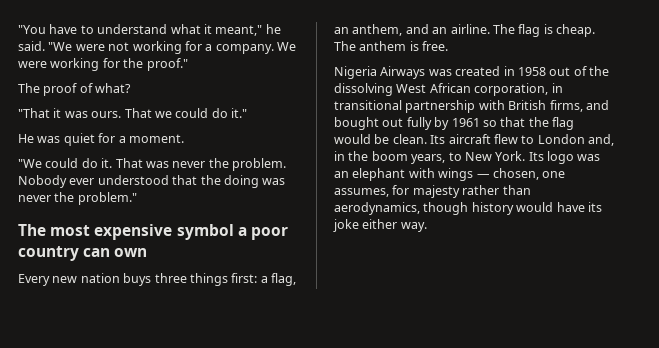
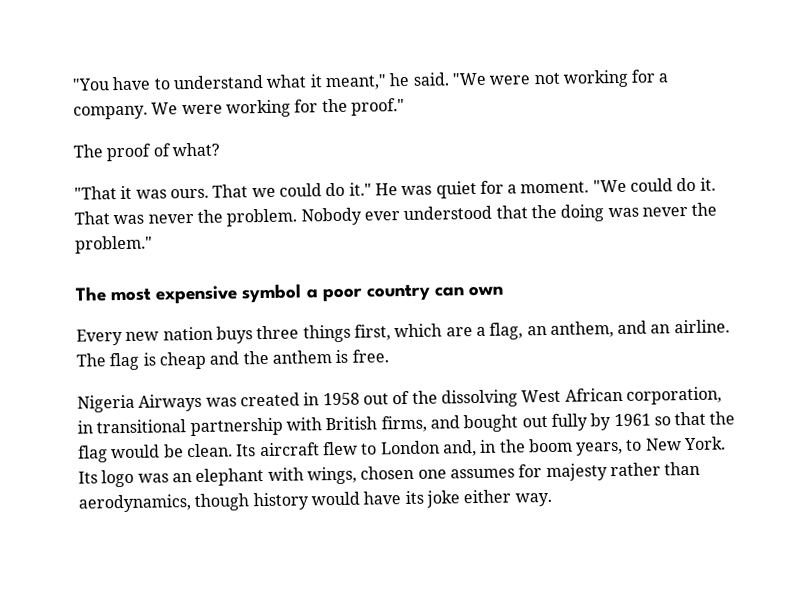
(247, 113) // -> (372, 189) none
(184, 138) // -> (590, 187) none
[231,273,258,283] first: -> [353,323,473,341] first, which are
[556,24,595,37] [334,41,356,51] cheap. The -> [158,350,269,370] cheap and the
[438,168,566,181] [334,188,389,197] wings — chosen, one assumes, -> [306,465,515,485] wings, chosen one assumes

